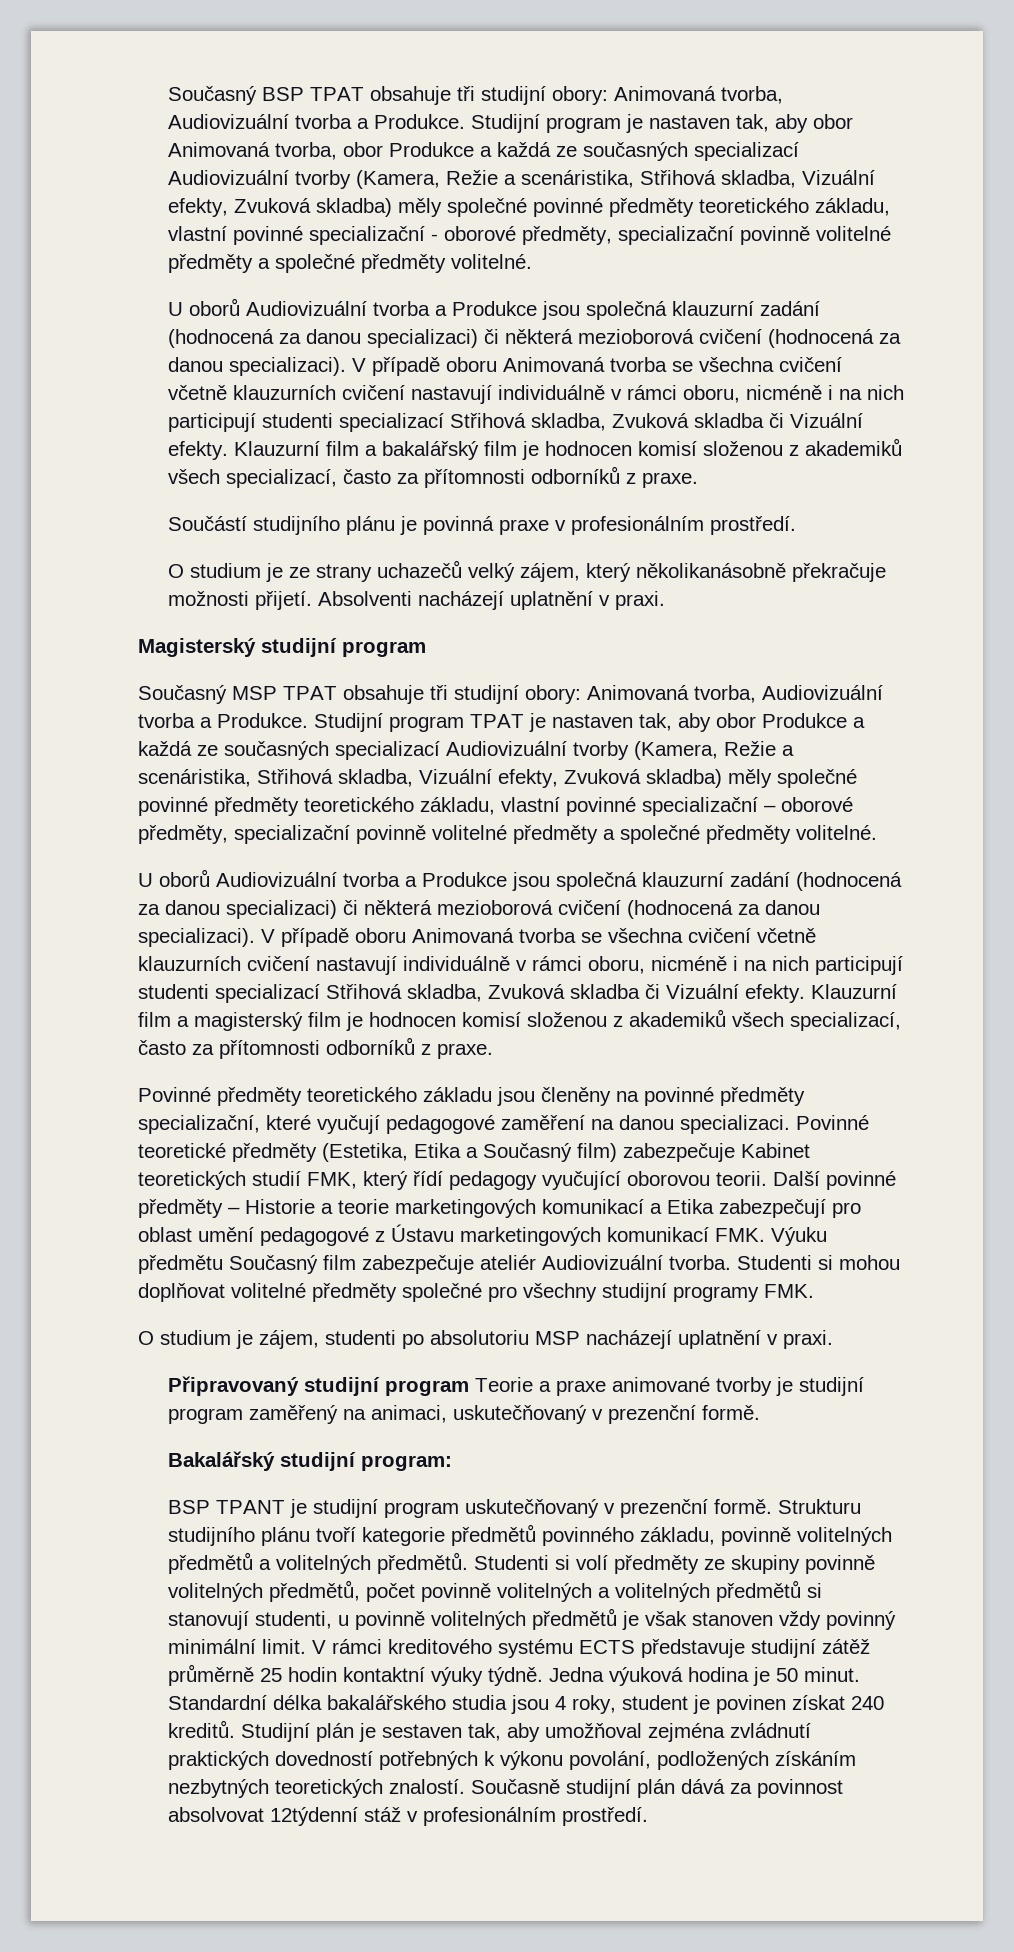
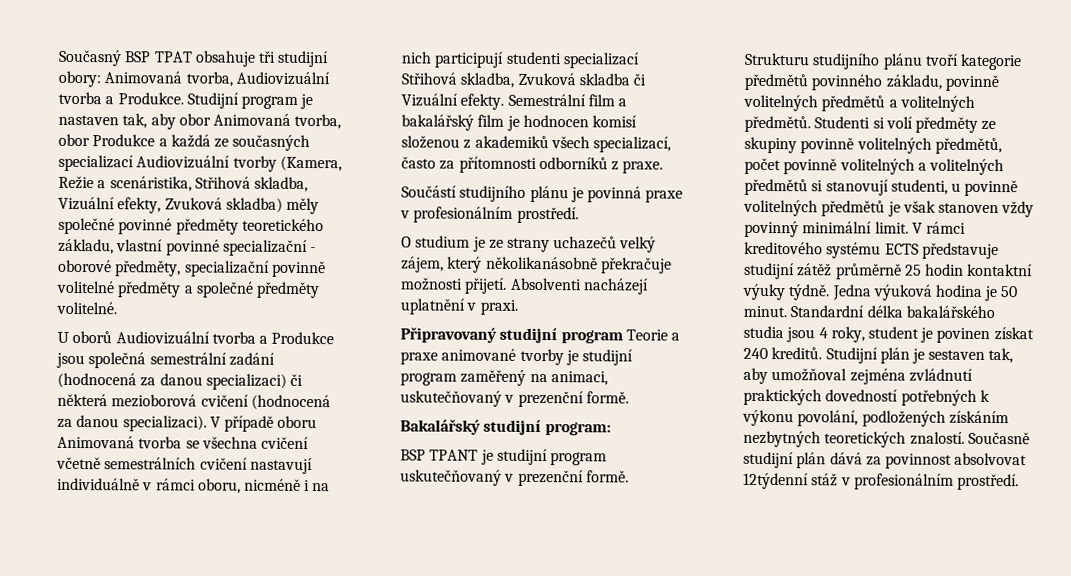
[672,301,755,316] klauzurní -> [149,352,227,365] semestrální
[233,385,337,400] klauzurních -> [104,457,197,470] semestrálních
[234,441,321,456] Klauzurní -> [507,93,586,107] Semestrální
[138,638,426,657] [138,685,883,704] [138,713,865,732] [138,741,794,760] [138,769,857,788] [138,797,853,816] [138,825,877,844] [138,869,902,891] [138,900,820,919] [138,928,816,947] [138,956,903,975] [138,984,897,1003] [138,1009,901,1031] [138,1037,493,1059] [138,1087,805,1106] [138,1115,869,1134] [138,1143,810,1162] [138,1171,896,1190] [138,1199,861,1218] [138,1224,827,1246] [138,1255,900,1274] [138,1283,814,1302] [138,1330,833,1349] // Magisterský studijní program // Současný MSP TPAT obsahuje tři studijní obory: Animovaná tvorba, Audiovizuální tvorba a Produkce. Studijní program TPAT je nastaven tak, aby obor Produkce a každá ze současných specializací Audiovizuální tvorby (Kamera, Režie a scenáristika, Střihová skladba, Vizuální efekty, Zvuková skladba) měly společné povinné předměty teoretického základu, vlastní povinné specializační – oborové předměty, specializační povinně volitelné předměty a společné předměty volitelné. // U oborů Audiovizuální tvorba a Produkce jsou společná klauzurní zadání (hodnocená za danou specializaci) či některá mezioborová cvičení (hodnocená za danou specializaci). V případě oboru Animovaná tvorba se všechna cvičení včetně klauzurních cvičení nastavují individuálně v rámci oboru, nicméně i na nich participují studenti specializací Střihová skladba, Zvuková skladba či Vizuální efekty. Klauzurní film a magisterský film je hodnocen komisí složenou z akademiků všech specializací, často za přítomnosti odborníků z praxe. // Povinné předměty teoretického základu jsou členěny na povinné předměty specializační, které vyučují pedagogové zaměření na danou specializaci. Povinné teoretické předměty (Estetika, Etika a Současný film) zabezpečuje Kabinet teoretických studií FMK, který řídí pedagogy vyučující oborovou teorii. Další povinné předměty – Historie a teorie marketingových komunikací a Etika zabezpečují pro oblast umění pedagogové z Ústavu marketingových komunikací FMK. Výuku předmětu Současný film zabezpečuje ateliér Audiovizuální tvorba. Studenti si mohou doplňovat volitelné předměty společné pro všechny studijní programy FMK. // O studium je zájem, studenti po absolutoriu MSP nacházejí uplatnění v praxi. -> (518, 307) none

